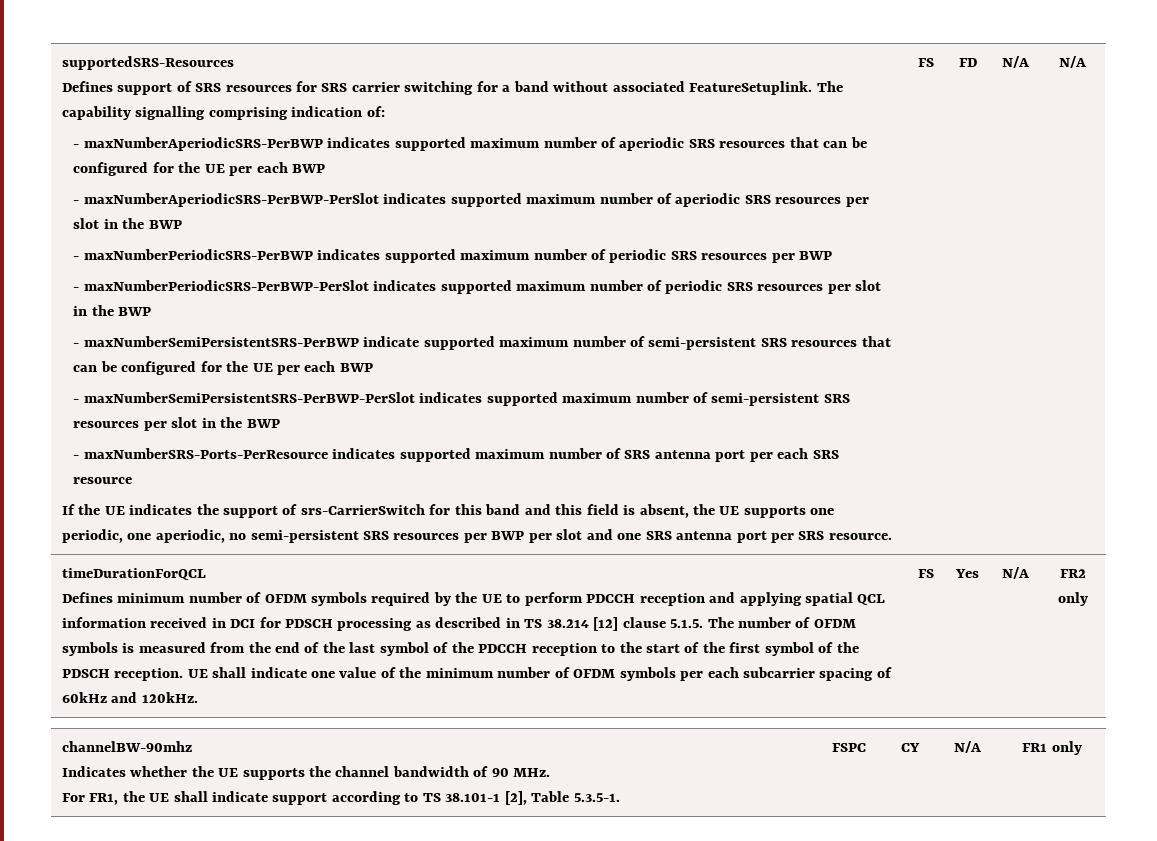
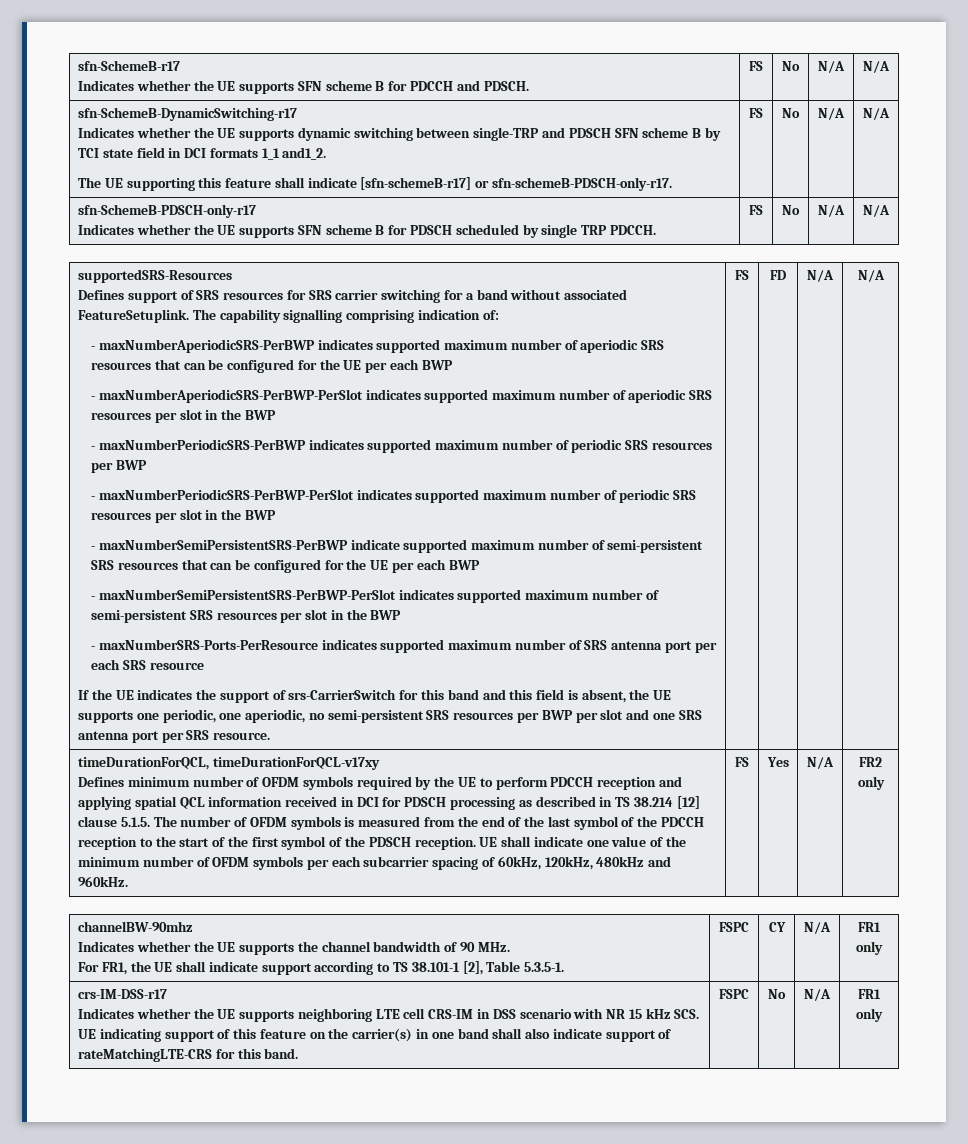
(61, 63) none -> [77,60,180,71] [77,80,529,94] [749,61,763,71] [782,61,800,71] [818,61,845,73] [863,61,890,73] [77,107,297,121] [77,127,721,141] [77,147,327,160] [77,177,672,191] [749,108,763,118] [782,108,800,118] [818,108,845,120] [863,108,890,120] [77,204,256,218] [77,224,656,238] [749,205,763,215] [782,205,800,215] [818,205,845,217] [863,205,890,217] sfn-SchemeB-r17 // Indicates whether the UE supports SFN scheme B for PDCCH and PDSCH. | FS | No | N/A | N/A // sfn-SchemeB-DynamicSwitching-r17 // Indicates whether the UE supports dynamic switching between single-TRP and PDSCH SFN scheme B by TCI state field in DCI formats 1_1 and1_2. // The UE supporting this feature shall indicate [sfn-schemeB-r17] or sfn-schemeB-PDSCH-only-r17. | FS | No | N/A | N/A // sfn-SchemeB-PDSCH-only-r17 // Indicates whether the UE supports SFN scheme B for PDSCH scheduled by single TRP PDCCH. | FS | No | N/A | N/A //
[61,568,206,580] timeDurationForQCL -> [77,757,380,770] timeDurationForQCL, timeDurationForQCL-v17xy
[61,692,198,703] 60kHz and 120kHz. -> [497,856,672,870] [77,876,128,887] 60kHz, 120kHz, 480kHz and 960kHz.
(1082, 748) none -> [77,989,167,999] [77,1008,700,1022] [77,1028,672,1042] [77,1048,299,1062] [719,989,749,999] [768,989,786,999] [804,989,831,1001] [858,989,881,999] [856,1008,883,1022] // crs-IM-DSS-r17 // Indicates whether the UE supports neighboring LTE cell CRS-IM in DSS scenario with NR 15 kHz SCS. UE indicating support of this feature on the carrier(s) in one band shall also indicate support of rateMatchingLTE-CRS for this band. | FSPC | No | N/A | FR1 only

